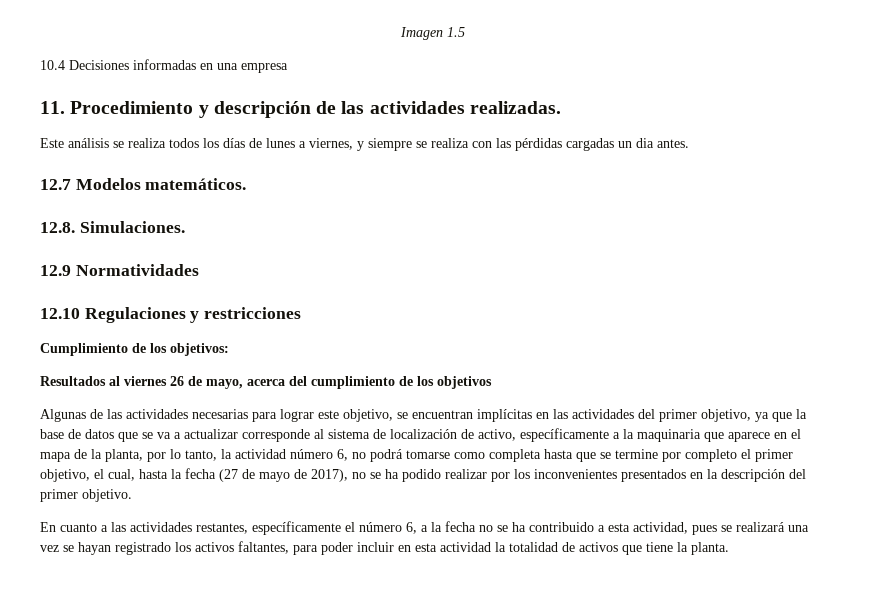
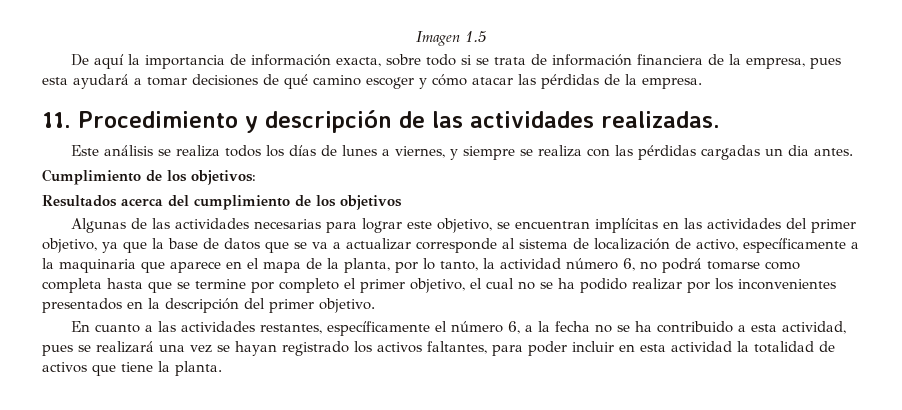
[40,59,288,73] 10.4 Decisiones informadas en una empresa -> [70,54,841,69] [42,74,702,89] De aquí la importancia de información exacta, sobre todo si se trata de información financiera de la empresa, pues esta ayudará a tomar decisiones de qué camino escoger y cómo atacar las pérdidas de la empresa.
[40,178,247,190] [40,221,185,233] [40,264,199,276] [40,307,302,323] // 12.7 Modelos matemáticos. // 12.8. Simulaciones. // 12.9 Normatividades // 12.10 Regulaciones y restricciones -> (853, 152) none
[109,376,243,389] al viernes 26 de mayo, -> (117, 201) none
[108,468,348,482] cual, hasta la fecha (27 de mayo de 2017), -> [486,278,514,289] cual

